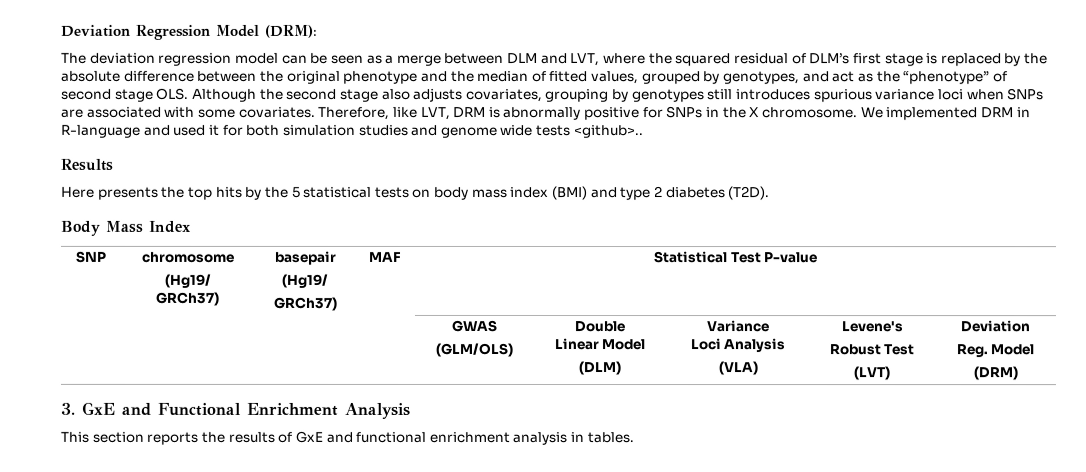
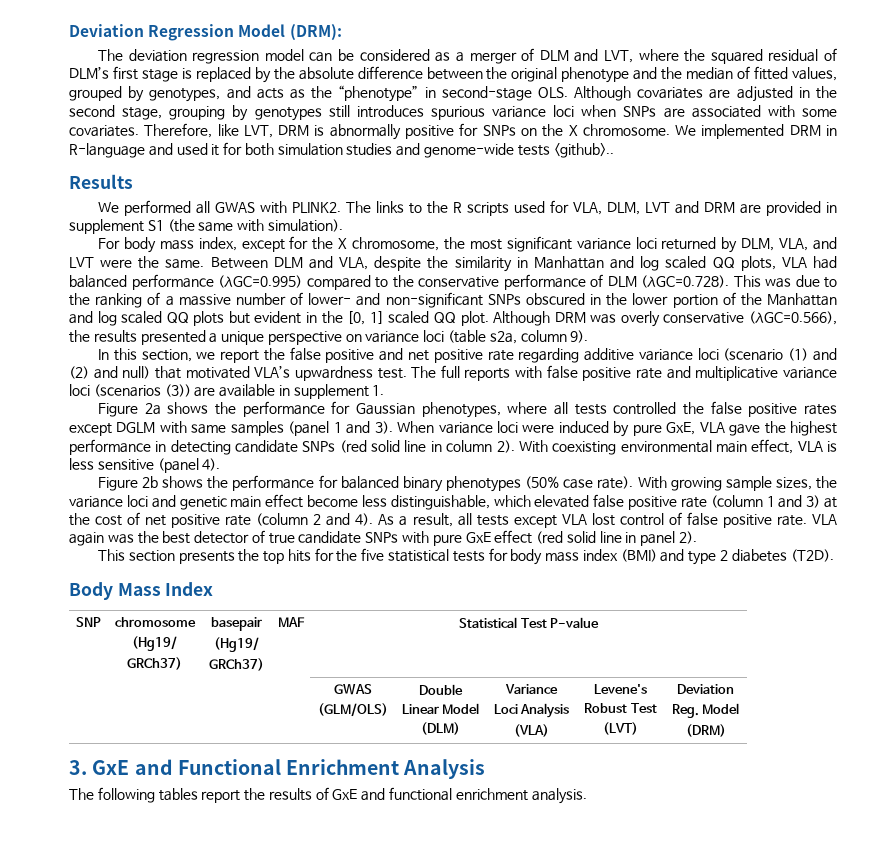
[330,54,364,64] seen -> [359,49,430,61] considered
[396,52,505,66] merge between -> [469,48,535,64] merger of
[832,71,856,83] act -> [256,88,284,99] acts
[992,71,1008,83] [61,87,543,102] of second stage OLS. Although the second stage also adjusts covariates, -> [424,86,837,102] [69,105,163,120] in second-stage OLS. Although covariates are adjusted in the second stage,
[706,107,721,118] in -> [520,128,537,136] on
[440,124,534,138] genome wide -> [424,143,515,158] genome-wide
[61,186,95,198] Here -> [97,200,838,216] [69,219,343,234] [97,236,837,253] [69,256,837,272] [69,274,837,290] [69,292,837,308] [69,311,837,327] [69,330,589,345] [97,347,837,363] [69,365,837,381] [69,384,385,399] [97,401,837,418] [69,421,838,437] [69,439,838,455] [69,458,221,473] [97,475,838,492] [69,494,838,510] [69,512,837,528] [69,530,698,546] [97,549,175,562] We performed all GWAS with PLINK2. The links to the R scripts used for VLA, DLM, LVT and DRM are provided in supplement S1 (the same with simulation). // For body mass index, except for the X chromosome, the most significant variance loci returned by DLM, VLA, and LVT were the same. Between DLM and VLA, despite the similarity in Manhattan and log scaled QQ plots, VLA had balanced performance (λGC=0.995) compared to the conservative performance of DLM (λGC=0.728). This was due to the ranking of a massive number of lower- and non-significant SNPs obscured in the lower portion of the Manhattan and log scaled QQ plots but evident in the [0, 1] scaled QQ plot. Although DRM was overly conservative (λGC=0.566), the results presented a unique perspective on variance loci (table s2a, column 9). // In this section, we report the false positive and net positive rate regarding additive variance loci (scenario (1) and (2) and null) that motivated VLA’s upwardness test. The full reports with false positive rate and multiplicative variance loci (scenarios (3)) are available in supplement 1. // Figure 2a shows the performance for Gaussian phenotypes, where all tests controlled the false positive rates except DGLM with same samples (panel 1 and 3). When variance loci were induced by pure GxE, VLA gave the highest performance in detecting candidate SNPs (red solid line in column 2). With coexisting environmental main effect, VLA is less sensitive (panel 4). // Figure 2b shows the performance for balanced binary phenotypes (50% case rate). With growing sample sizes, the variance loci and genetic main effect become less distinguishable, which elevated false positive rate (column 1 and 3) at the cost of net positive rate (column 2 and 4). As a result, all tests except VLA lost control of false positive rate. VLA again was the best detector of true candidate SNPs with pure GxE effect (red solid line in panel 2). // This section
[245,186,301,200] by the 5 -> [314,548,385,562] for the five
[412,188,432,198] on -> [488,548,508,561] for
[60,431,199,445] This section reports -> [69,787,241,803] The following tables report
[512,431,634,446] analysis in tables. -> [531,788,587,804] analysis.

